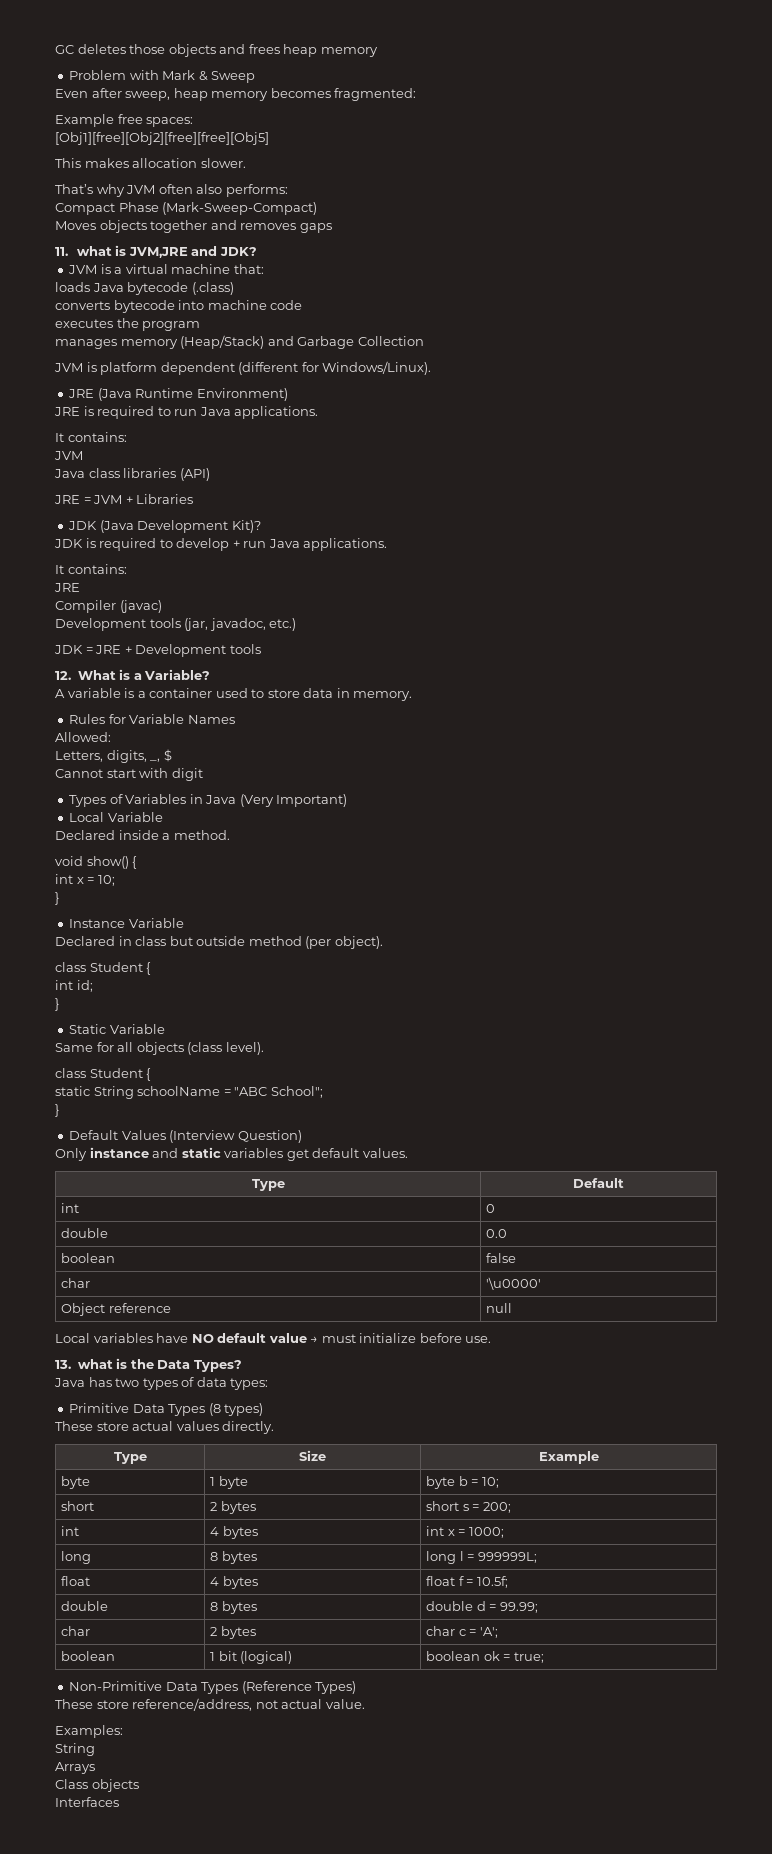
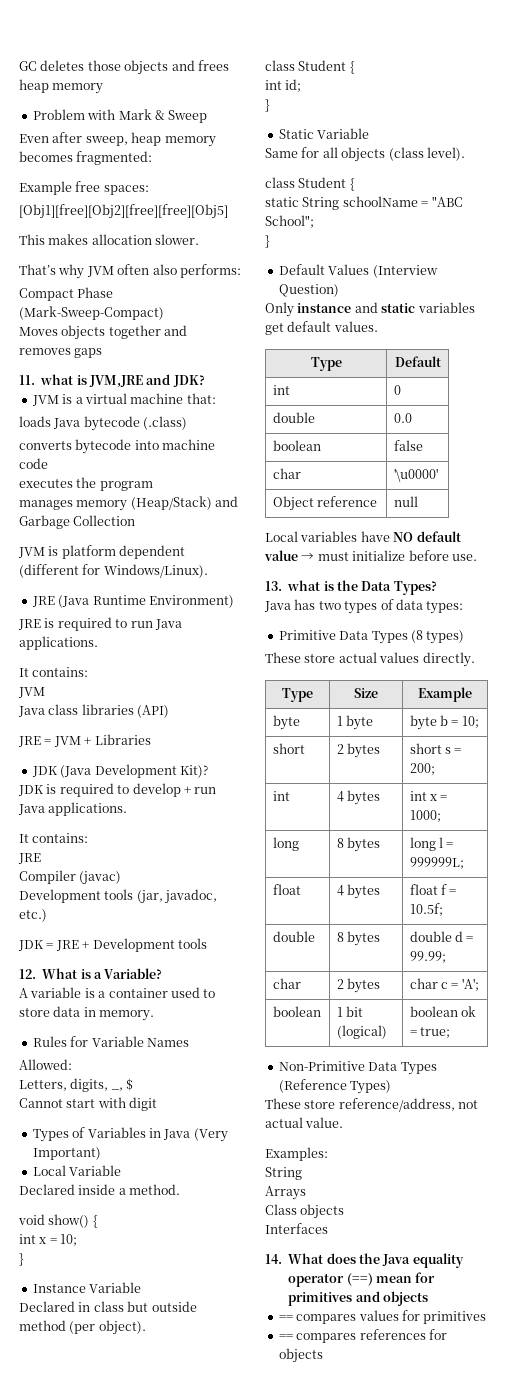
(119, 1802) none -> [265,1253,464,1268] [288,1272,436,1287] [288,1291,428,1306] [278,1310,487,1324] [278,1329,447,1343] [278,1348,323,1363] // 14. What does the Java equality operator (==) mean for primitives and objects // == compares values for primitives // == compares references for objects

